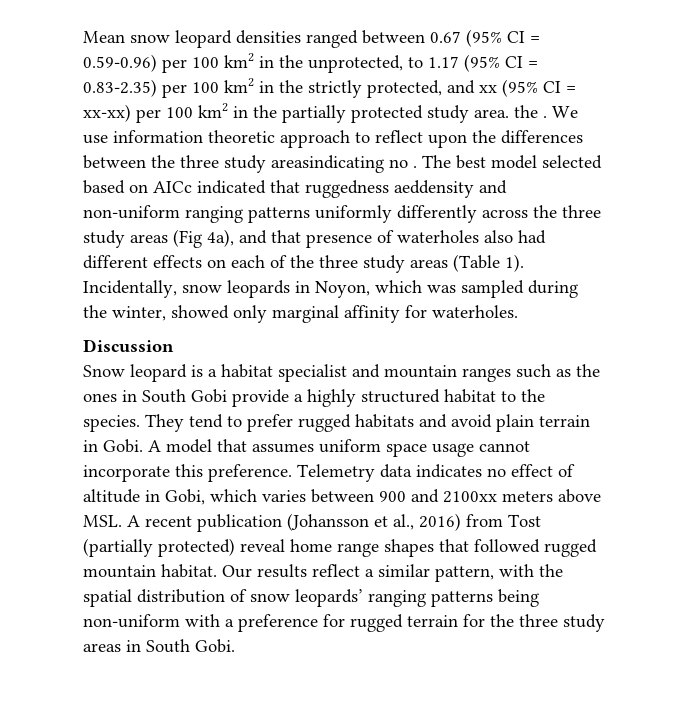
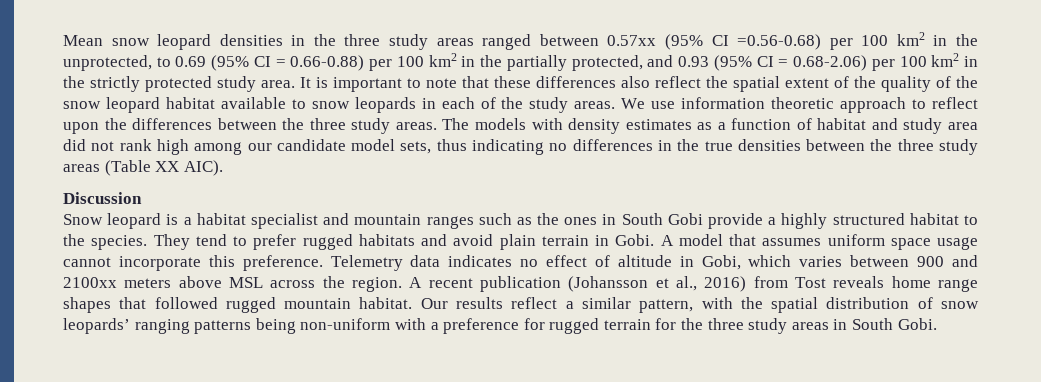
(301, 37) none -> [291,34,474,50] in the three study areas
[430,29,540,47] [83,54,157,72] 0.67 (95% CI = 0.59-0.96) -> [607,34,822,50] 0.57xx (95% CI =0.56-0.68)
[428,54,538,72] [83,79,157,97] 1.17 (95% CI = 0.83-2.35) -> [175,53,868,71] 0.69 (95% CI = 0.66-0.88) per 100 km2 in the partially protected, and 0.93 (95% CI = 0.68-2.06)
[367,79,576,98] [83,103,547,123] protected, and xx (95% CI = xx-xx) per 100 km2 in the partially protected study area. the . -> [145,76,978,92] [63,97,616,113] protected study area. It is important to note that these differences also reflect the spatial extent of the quality of the snow leopard habitat available to snow leopards in each of the study areas.
[271,155,602,173] [83,180,507,198] [83,205,601,223] [83,229,546,248] [83,255,287,269] areasindicating no . The best model selected based on AICc indicated that ruggedness aeddensity and non-uniform ranging patterns uniformly differently across the three study areas (Fig 4a), and that presence of waterholes also had different effects on each of -> [395,118,978,134] [63,139,866,155] areas. The models with density estimates as a function of habitat and study area did not rank high among our candidate model sets, thus indicating no differences in the true densities between
[505,254,524,272] [83,280,578,298] [83,305,518,323] 1). Incidentally, snow leopards in Noyon, which was sampled during the winter, showed only marginal affinity for waterholes. -> [155,160,223,176] XX AIC).
[83,515,122,527] MSL. -> [229,276,402,292] MSL across the region.
[83,538,285,557] (partially protected) reveal -> [833,276,885,288] reveals

